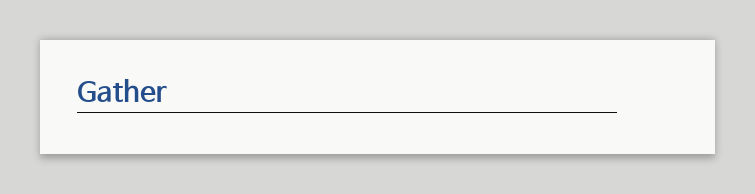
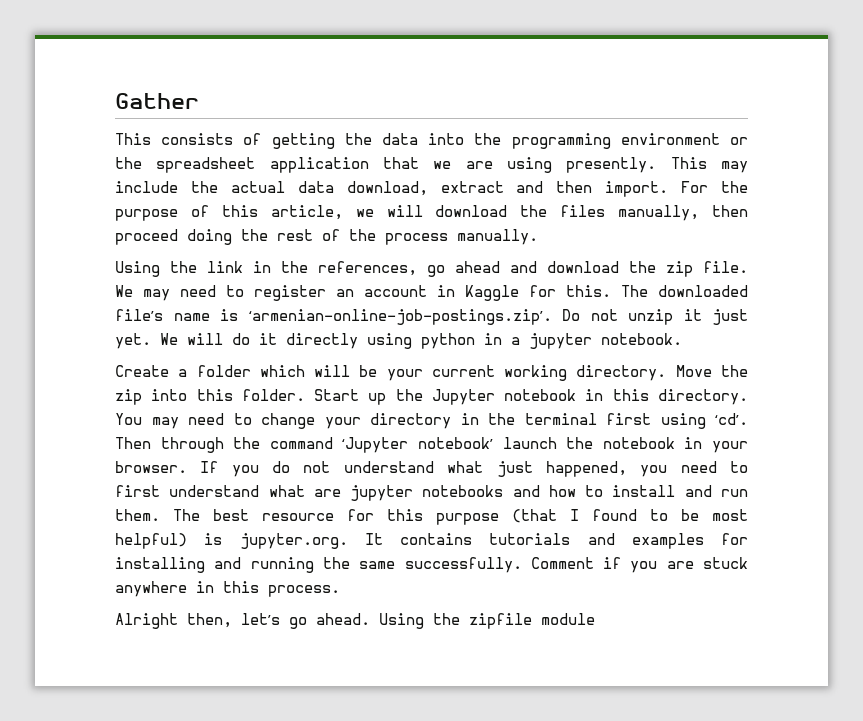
(167, 90) none -> [115,133,748,149] [115,157,748,173] [115,181,748,197] [115,205,748,221] [115,229,538,245] [115,261,748,277] [115,285,748,301] [115,309,748,325] [115,333,682,349] [115,365,748,381] [115,389,748,405] [115,413,748,429] [115,437,749,453] [115,461,749,477] [115,485,748,501] [115,509,748,525] [115,533,748,549] [115,557,748,573] [115,581,340,597] [115,613,595,629] // This consists of getting the data into the programming environment or the spreadsheet application that we are using presently. This may include the actual data download, extract and then import. For the purpose of this article, we will download the files manually, then proceed doing the rest of the process manually. // Using the link in the references, go ahead and download the zip file. We may need to register an account in Kaggle for this. The downloaded file’s name is ‘armenian-online-job-postings.zip’. Do not unzip it just yet. We will do it directly using python in a jupyter notebook. // Create a folder which will be your current working directory. Move the zip into this folder. Start up the Jupyter notebook in this directory. You may need to change your directory in the terminal first using ‘cd’. Then through the command ‘Jupyter notebook’ launch the notebook in your browser. If you do not understand what just happened, you need to first understand what are jupyter notebooks and how to install and run them. The best resource for this purpose (that I found to be most helpful) is jupyter.org. It contains tutorials and examples for installing and running the same successfully. Comment if you are stuck anywhere in this process. // Alright then, let’s go ahead. Using the zipfile module

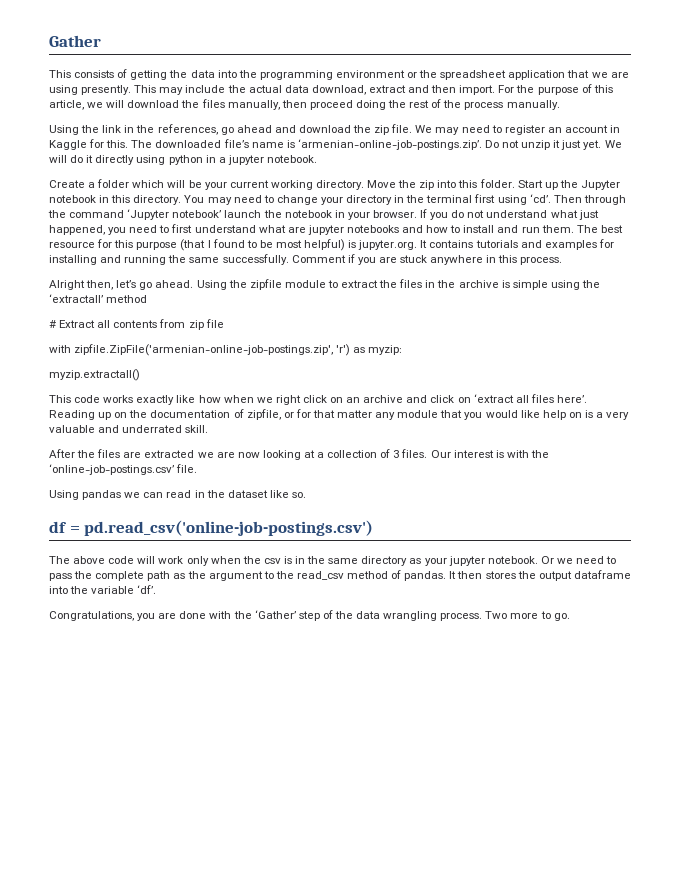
(595, 619) none -> [327,279,600,290] [49,294,148,303] [49,319,224,330] [49,344,403,356] [49,369,140,381] [49,394,587,405] [49,409,630,420] [49,425,209,433] [49,449,549,460] [49,464,198,475] [49,490,306,500] [49,520,374,536] [49,556,617,566] [49,570,631,581] [49,585,157,594] [49,610,570,621] to extract the files in the archive is simple using the ‘extractall’ method // # Extract all contents from zip file // with zipfile.ZipFile('armenian-online-job-postings.zip', 'r') as myzip: // myzip.extractall() // This code works exactly like how when we right click on an archive and click on ‘extract all files here’. Reading up on the documentation of zipfile, or for that matter any module that you would like help on is a very valuable and underrated skill. // After the files are extracted we are now looking at a collection of 3 files. Our interest is with the ‘online-job-postings.csv’ file. // Using pandas we can read in the dataset like so. // df = pd.read_csv('online-job-postings.csv') // The above code will work only when the csv is in the same directory as your jupyter notebook. Or we need to pass the complete path as the argument to the read_csv method of pandas. It then stores the output dataframe into the variable ‘df’. // Congratulations, you are done with the ‘Gather’ step of the data wrangling process. Two more to go.

